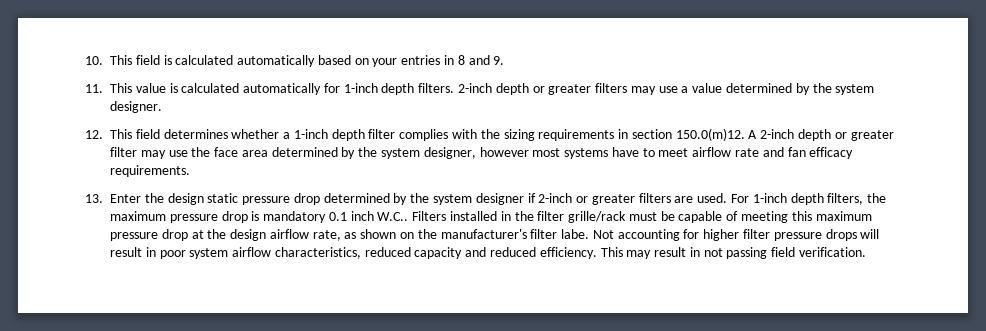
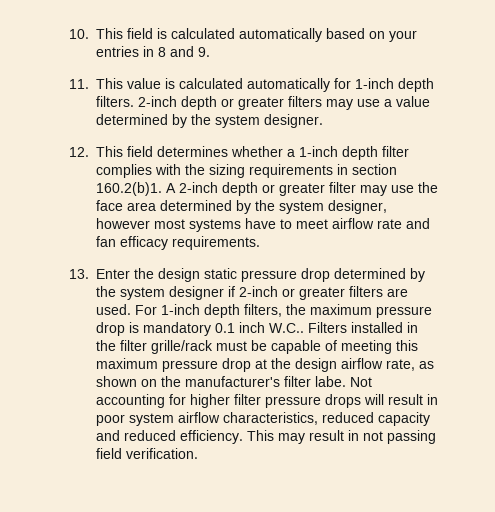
[675,128,745,141] 150.0(m)12. -> [96,182,162,196] 160.2(b)1.

